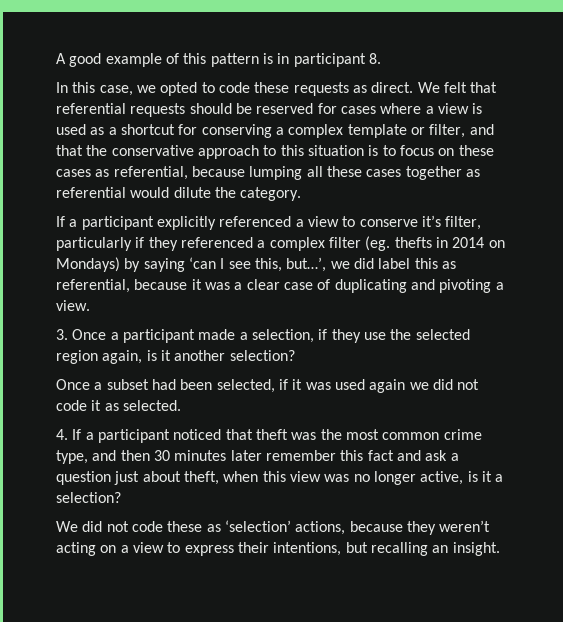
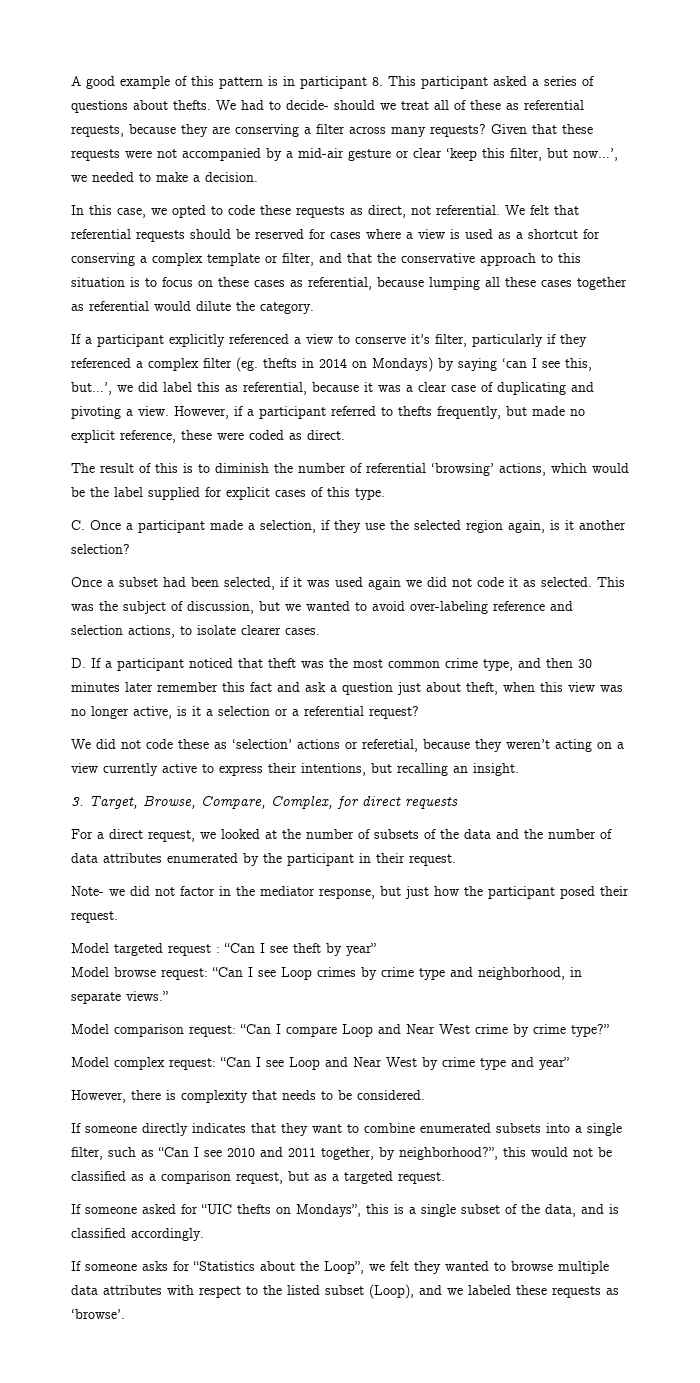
(381, 58) none -> [388,76,594,89] [71,100,584,113] [71,124,593,137] [71,148,618,161] [71,172,258,182] This participant asked a series of questions about thefts. We had to decide- should we treat all of these as referential requests, because they are conserving a filter across many requests? Given that these requests were not accompanied by a mid-air gesture or clear ‘keep this filter, but now…’, we needed to make a decision.
[371,82,414,93] direct. -> [368,205,500,218] direct, not referential.
[56,329,68,340] // 3. -> [174,406,585,419] [71,430,345,443] [71,463,629,476] [71,487,385,500] [71,520,85,530] However, if a participant referred to thefts frequently, but made no explicit reference, these were coded as direct. // The result of this is to diminish the number of referential ‘browsing’ actions, which would be the label supplied for explicit cases of this type. // C.
[56,429,68,440] // 4. -> [597,577,625,587] [71,601,573,614] [71,625,320,638] [71,658,86,668] This was the subject of discussion, but we wanted to avoid over-labeling reference and selection actions, to isolate clearer cases. // D.
[56,492,121,503] selection? -> [218,706,419,719] selection or a referential request?
[295,521,346,535] actions, -> [297,739,418,752] actions or referetial,
(164, 547) none -> [103,763,197,776] currently active
(500, 549) none -> [71,795,458,809] [71,829,612,842] [71,853,456,866] [71,886,629,899] [71,911,118,923] [71,943,376,956] [71,967,582,980] [71,991,168,1004] [71,1024,609,1037] [71,1057,569,1070] [71,1090,425,1103] [71,1123,622,1136] [71,1147,612,1160] [71,1171,445,1184] [71,1204,619,1217] [71,1228,204,1241] [71,1261,609,1274] [71,1284,619,1299] [71,1309,125,1319] // 3. Target, Browse, Compare, Complex, for direct requests // For a direct request, we looked at the number of subsets of the data and the number of data attributes enumerated by the participant in their request. // Note- we did not factor in the mediator response, but just how the participant posed their request. // Model targeted request : “Can I see theft by year” // Model browse request: “Can I see Loop crimes by crime type and neighborhood, in separate views.” // Model comparison request: “Can I compare Loop and Near West crime by crime type?” // Model complex request: “Can I see Loop and Near West by crime type and year” // However, there is complexity that needs to be considered. // If someone directly indicates that they want to combine enumerated subsets into a single filter, such as “Can I see 2010 and 2011 together, by neighborhood?”, this would not be classified as a comparison request, but as a targeted request. // If someone asked for “UIC thefts on Mondays”, this is a single subset of the data, and is classified accordingly. // If someone asks for “Statistics about the Loop”, we felt they wanted to browse multiple data attributes with respect to the listed subset (Loop), and we labeled these requests as ‘browse’.

